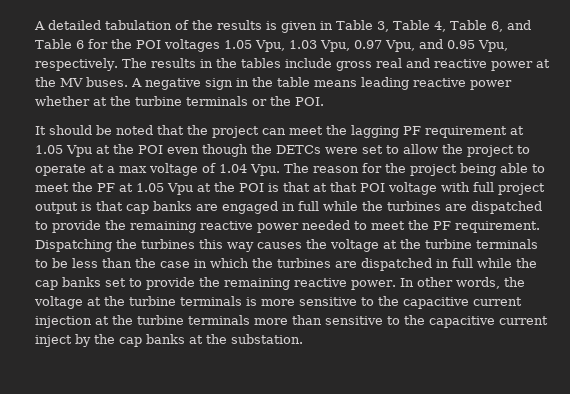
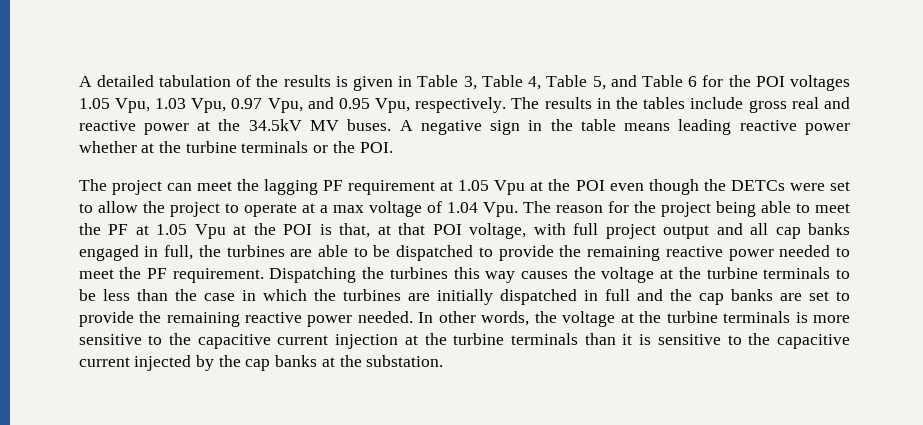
[490,21,503,32] 6, -> [592,76,606,90] 5,
(56, 82) none -> [248,119,302,131] 34.5kV
[34,125,208,135] It should be noted that the -> [78,179,107,191] The
[282,182,310,192] that -> [339,223,371,238] that,
[387,182,437,195] voltage -> [469,223,527,239] voltage,
[80,201,218,214] is that cap banks are -> [716,223,850,239] and all cap banks
[297,201,467,211] full while the turbines are -> [164,245,391,260] full, the turbines are able to be
(357, 264) none -> [436,289,493,305] initially
[476,258,537,268] [34,277,101,290] while the cap banks -> [636,289,802,305] and the cap banks are
[350,280,396,290] power. -> [307,311,413,327] power needed.
[253,315,548,328] [34,335,72,347] more than sensitive to the capacitive current inject -> [584,333,850,349] [78,355,192,371] than it is sensitive to the capacitive current injected

